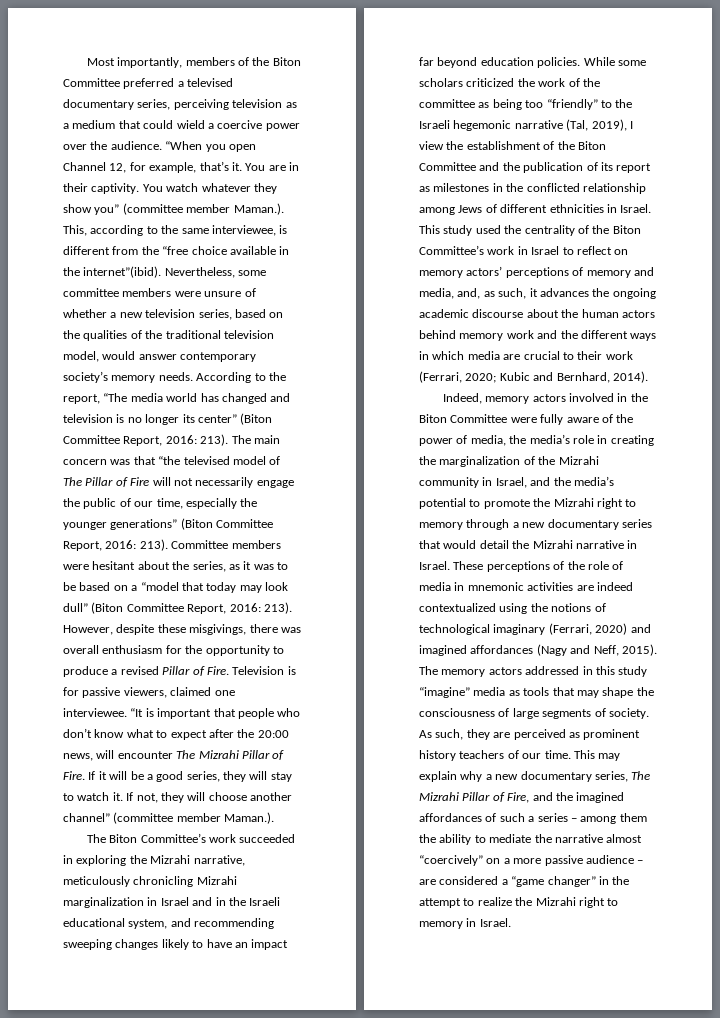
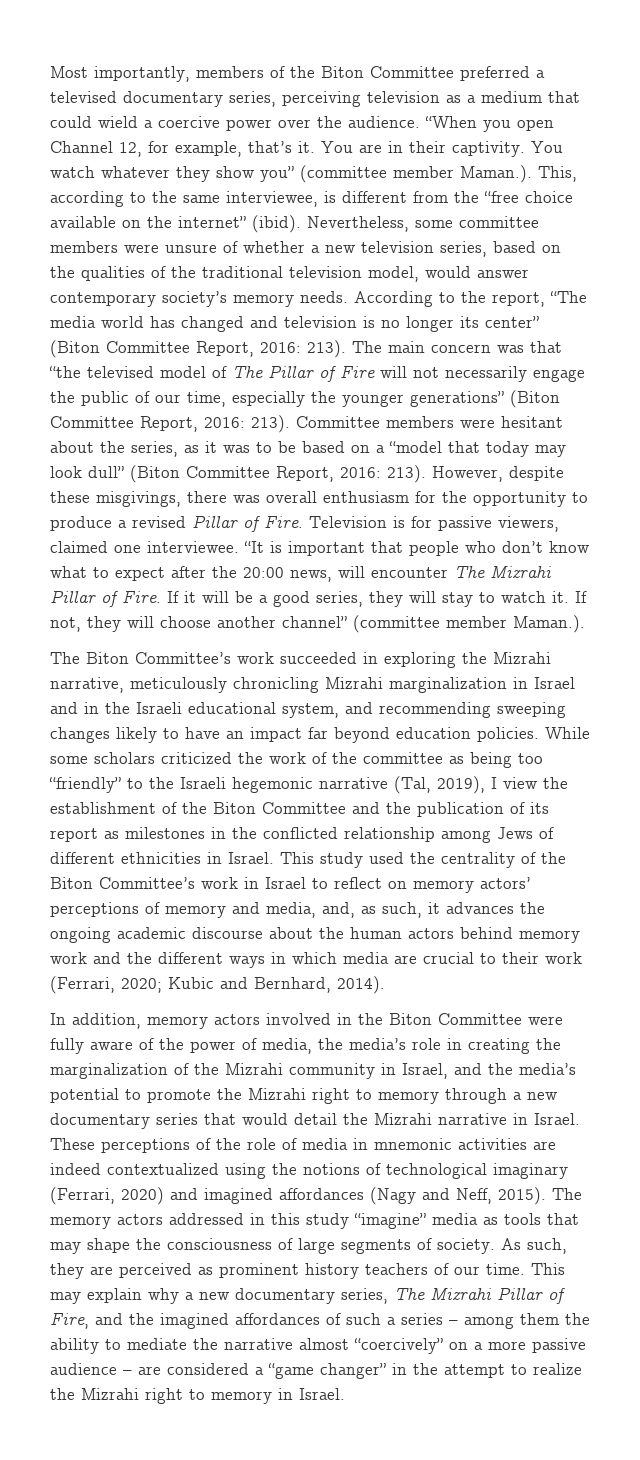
[279,246,290,255] [63,266,162,278] in the internet”(ibid). -> [122,215,301,233] on the internet” (ibid).
[442,393,482,404] Indeed, -> [50,1013,141,1029] In addition,

